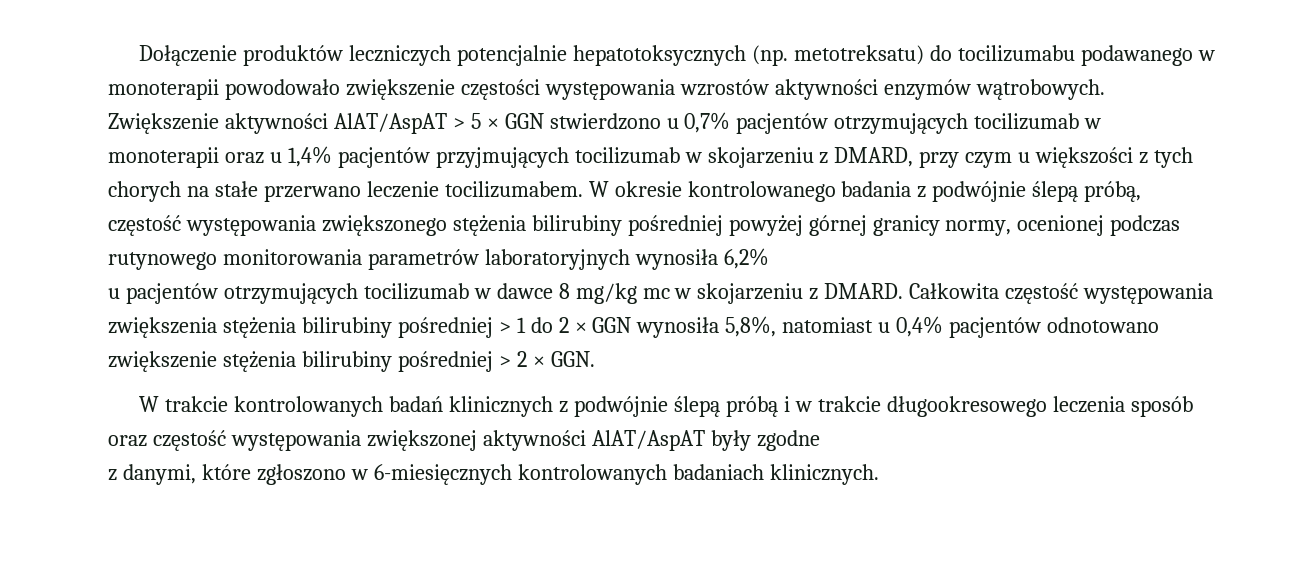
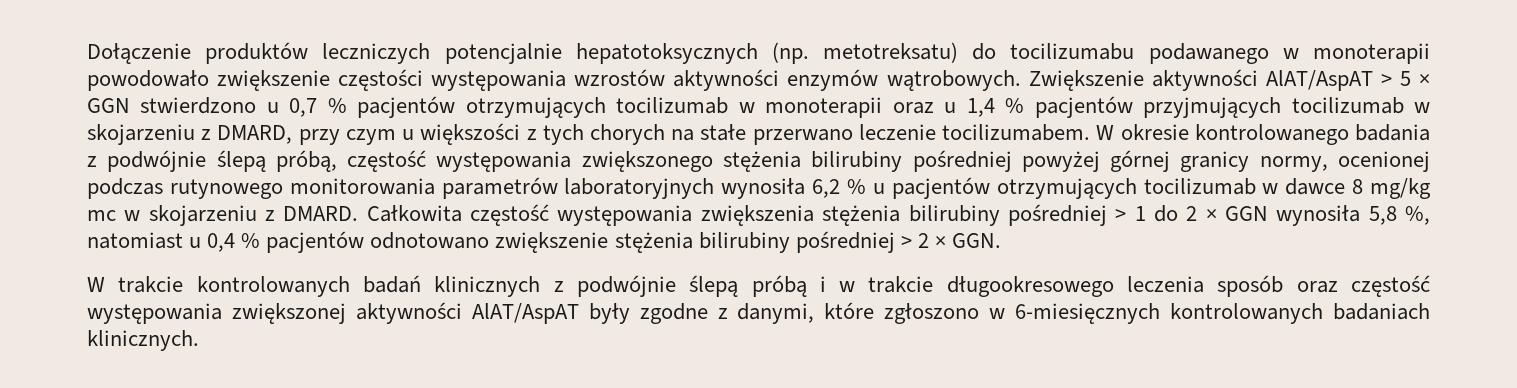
[684,112,731,133] 0,7% -> [289,98,347,117] 0,7 %
[287,146,332,167] 1,4% -> [966,98,1025,117] 1,4 %
[723,248,769,269] 6,2% // -> [812,179,867,198] 6,2 %
[725,316,944,337] 5,8%, natomiast u 0,4% -> [1368,206,1430,225] [87,232,261,252] 5,8 %, natomiast u 0,4 %
(820, 440) // -> (708, 313) none

